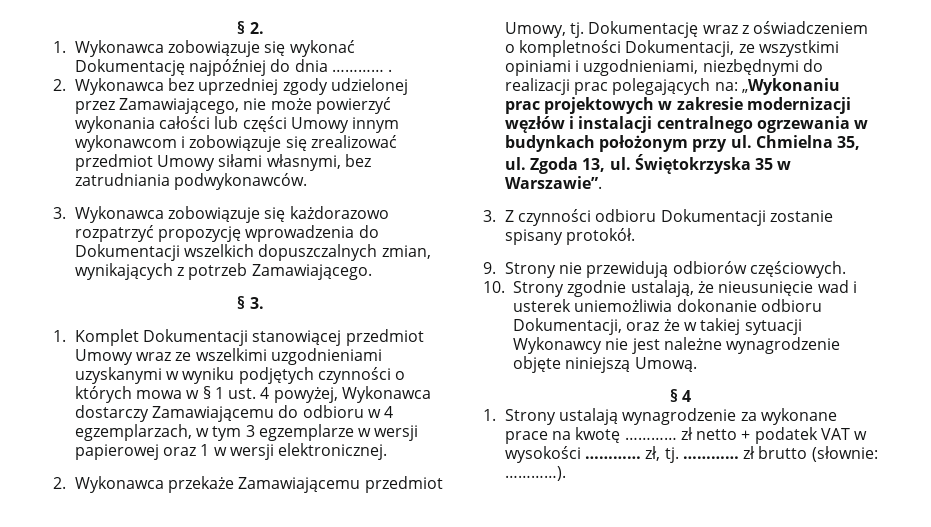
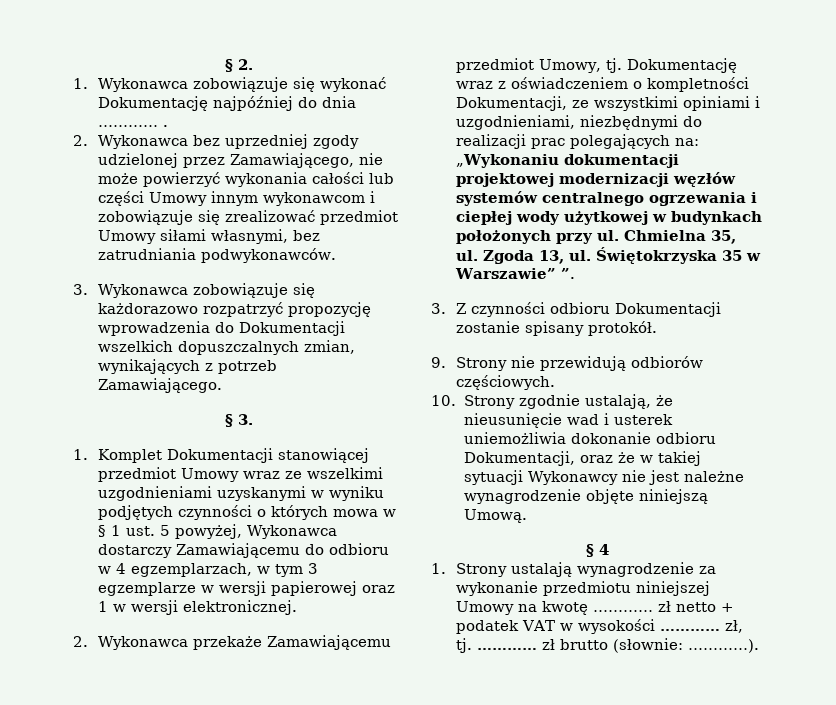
[260,387,270,399] 4 -> [160,525,171,536] 5
[504,97,851,114] [504,116,850,133] prac projektowych w zakresie modernizacji węzłów i instalacji centralnego ogrzewania -> [564,154,680,168] [456,172,737,187] [456,191,758,206] [456,211,649,225] dokumentacji projektowej modernizacji węzłów systemów centralnego ogrzewania i ciepłej wody użytkowej
[598,135,688,152] położonym -> [456,230,552,244] położonych
[504,176,602,189] Warszawie”. -> [455,268,576,279] Warszawie” ”.
[760,408,837,425] [504,431,548,444] wykonane prace -> [456,581,711,596] [456,601,515,615] wykonanie przedmiotu niniejszej Umowy

